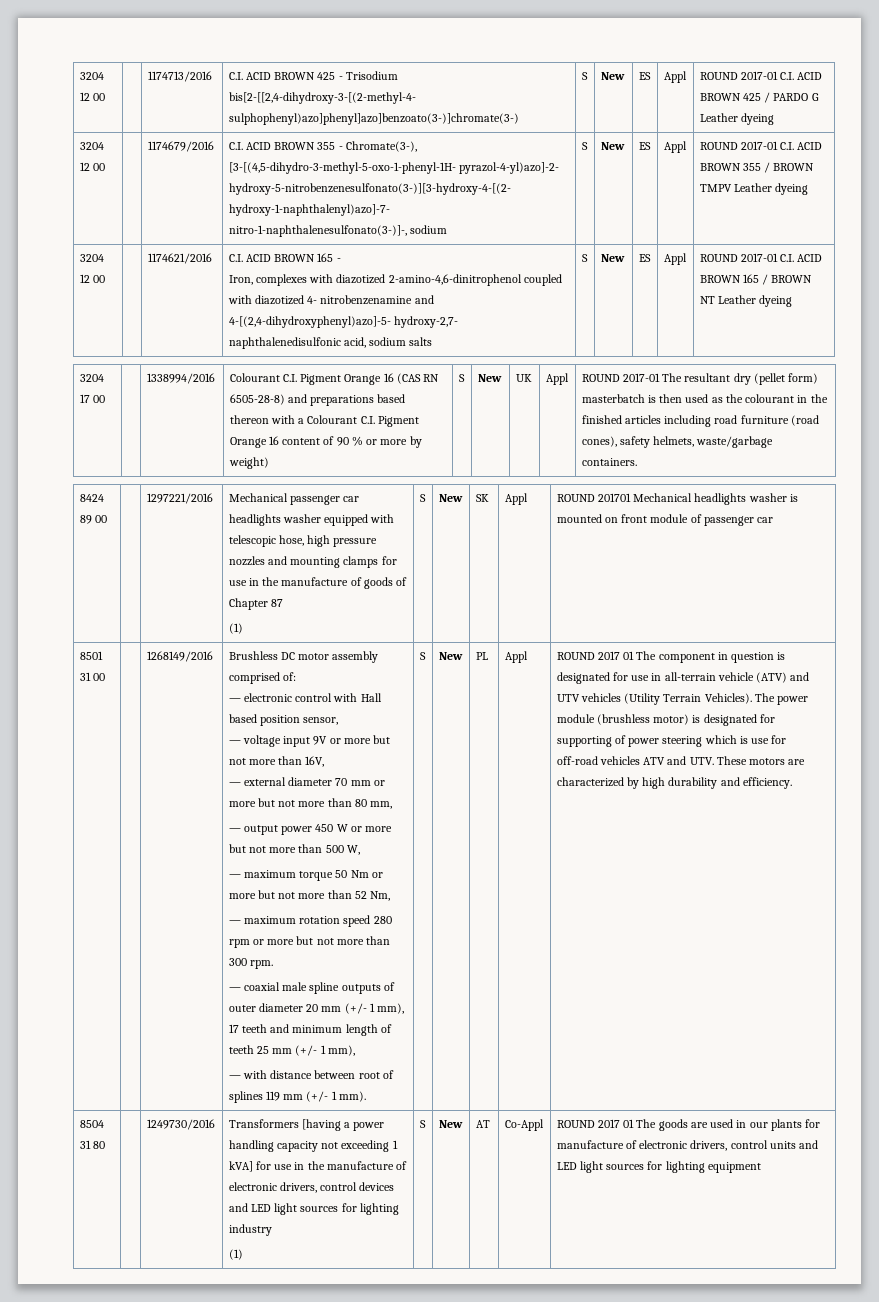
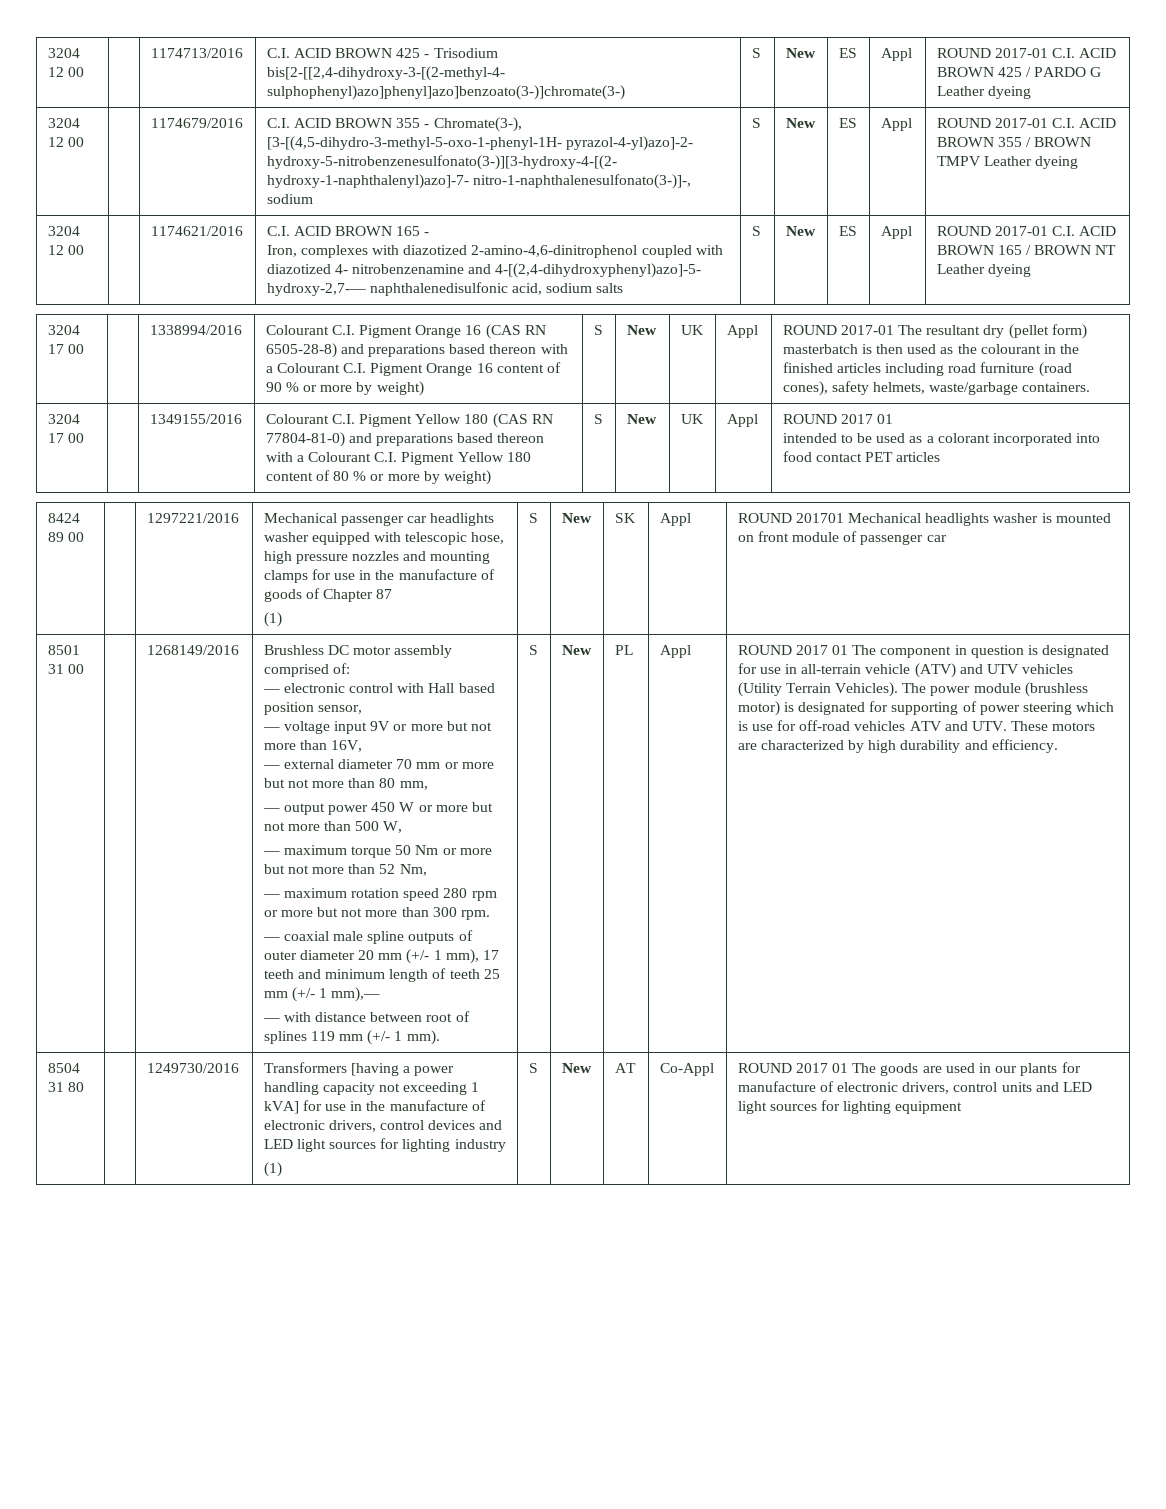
[393,316,458,328] hydroxy-2,7- -> [266,283,366,296] hydroxy-2,7-—
(637, 462) none -> [47,414,80,424] [47,433,84,443] [149,414,242,424] [265,413,553,428] [265,432,545,447] [265,452,531,465] [265,470,491,485] [593,414,603,424] [626,414,657,424] [680,414,704,424] [726,414,758,427] [782,414,894,424] [782,433,1101,446] [782,451,941,462] // 3204 17 00 | | 1349155/2016 | Colourant C.I. Pigment Yellow 180 (CAS RN 77804-81-0) and preparations based thereon with a Colourant C.I. Pigment Yellow 180 content of 80 % or more by weight) | S | New | UK | Appl | ROUND 2017 01 // intended to be used as a colorant incorporated into food contact PET articles
[327,1045,355,1056] mm), -> [331,987,381,1002] mm),—

